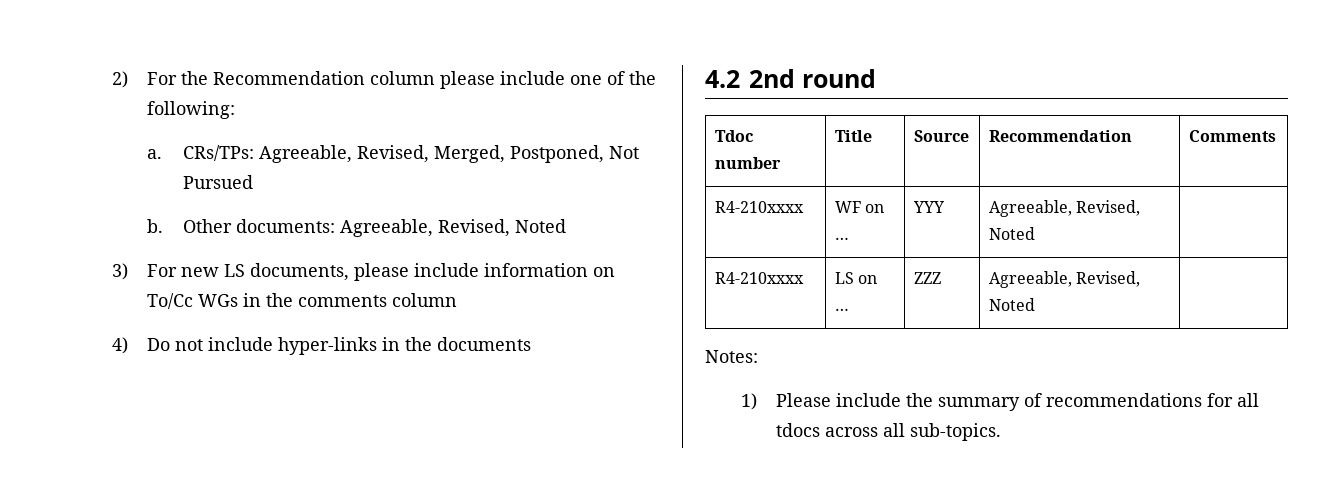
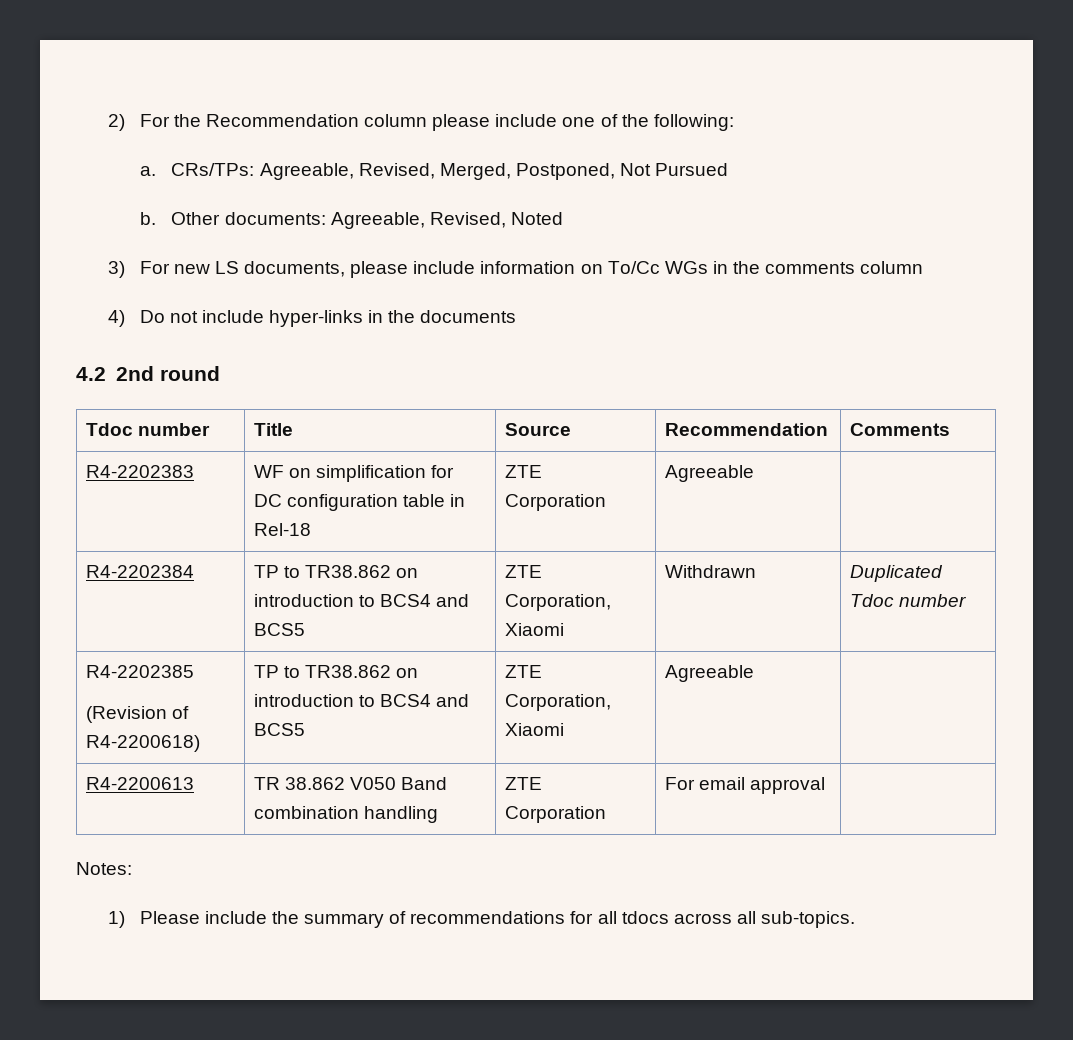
[714,201,804,213] R4-210xxxx -> [86,465,195,478] R4-2202383
[834,237,849,240] [912,201,945,213] [988,200,1141,217] [988,227,1035,240] [714,272,804,284] [834,272,878,284] [834,308,849,311] [913,272,941,284] [988,271,1141,288] [988,298,1035,311] … | YYY | Agreeable, Revised, Noted | // R4-210xxxx | LS on … | ZZZ | Agreeable, Revised, Noted -> [316,465,455,482] [254,494,466,511] [254,523,312,536] [505,465,543,478] [505,494,607,511] [665,465,755,482] [86,565,195,578] [254,565,419,578] [254,594,470,607] [254,623,306,636] [505,565,543,578] [505,594,612,611] [505,623,565,636] [665,565,757,578] [850,565,944,582] [850,594,967,607] [86,665,195,678] [86,706,190,723] [86,735,201,752] [254,665,419,678] [254,694,470,707] [254,723,306,736] [505,665,543,678] [505,694,612,711] [505,723,565,736] [665,665,755,682] [86,777,195,790] [254,777,448,790] [254,806,439,823] [505,777,543,790] [505,806,607,823] [665,777,826,794] simplification for DC configuration table in Rel-18 | ZTE Corporation | Agreeable | // R4-2202384 | TP to TR38.862 on introduction to BCS4 and BCS5 | ZTE Corporation, Xiaomi | Withdrawn | Duplicated Tdoc number // R4-2202385 // (Revision of R4-2200618) | TP to TR38.862 on introduction to BCS4 and BCS5 | ZTE Corporation, Xiaomi | Agreeable | // R4-2200613 | TR 38.862 V050 Band combination handling | ZTE Corporation | For email approval

